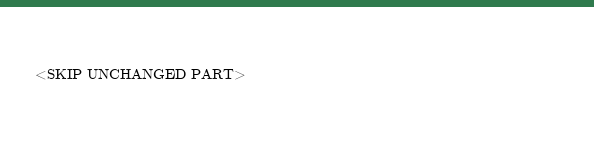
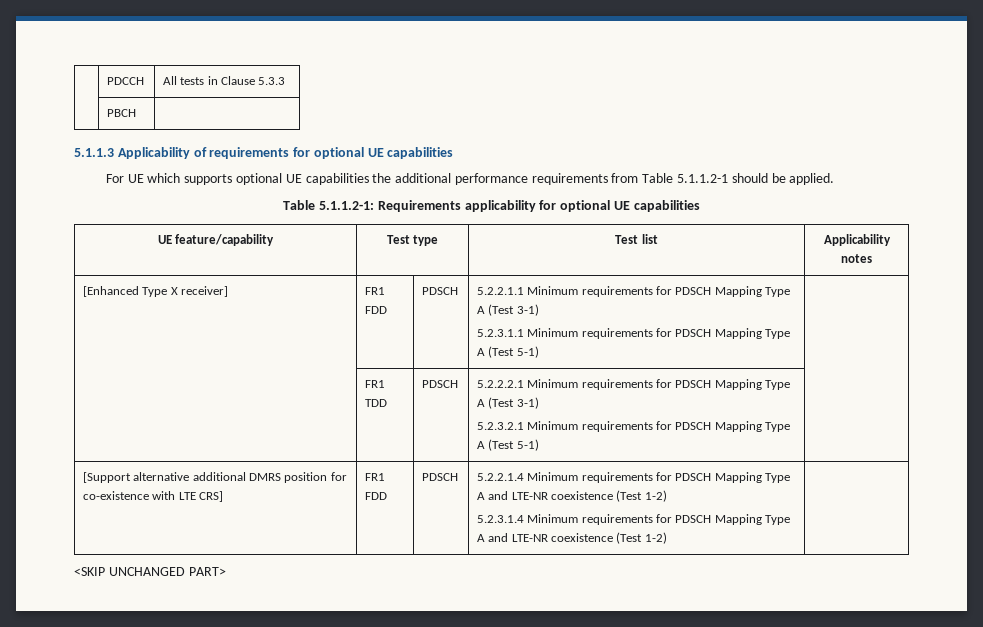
(35, 74) none -> [106,77,144,85] [162,76,286,85] [106,109,136,117] [74,147,454,159] [105,173,835,185] [283,200,700,212] [157,234,275,246] [386,235,439,246] [615,234,658,244] [823,234,891,246] [841,254,872,263] [82,286,228,297] [364,287,385,295] [364,306,387,314] [421,287,458,295] [476,286,791,297] [476,304,539,316] [476,328,791,339] [476,346,539,358] [364,380,385,388] [364,399,387,407] [421,380,458,388] [476,379,791,390] [476,397,539,409] [476,421,791,432] [476,439,539,451] [82,472,347,483] [82,491,223,502] [364,473,385,481] [364,492,387,500] [421,473,458,481] [476,472,791,483] [476,490,667,502] [476,514,791,525] [476,532,667,544] | PDCCH | All tests in Clause 5.3.3 // | PBCH | // 5.1.1.3 Applicability of requirements for optional UE capabilities // For UE which supports optional UE capabilities the additional performance requirements from Table 5.1.1.2-1 should be applied. // Table 5.1.1.2-1: Requirements applicability for optional UE capabilities // UE feature/capability | Test type | Test list | Applicability notes // [Enhanced Type X receiver] | FR1 FDD | PDSCH | 5.2.2.1.1 Minimum requirements for PDSCH Mapping Type A (Test 3-1) // 5.2.3.1.1 Minimum requirements for PDSCH Mapping Type A (Test 5-1) | // | FR1 TDD | PDSCH | 5.2.2.2.1 Minimum requirements for PDSCH Mapping Type A (Test 3-1) // 5.2.3.2.1 Minimum requirements for PDSCH Mapping Type A (Test 5-1) | // [Support alternative additional DMRS position for co-existence with LTE CRS] | FR1 FDD | PDSCH | 5.2.2.1.4 Minimum requirements for PDSCH Mapping Type A and LTE-NR coexistence (Test 1-2) // 5.2.3.1.4 Minimum requirements for PDSCH Mapping Type A and LTE-NR coexistence (Test 1-2) | //

